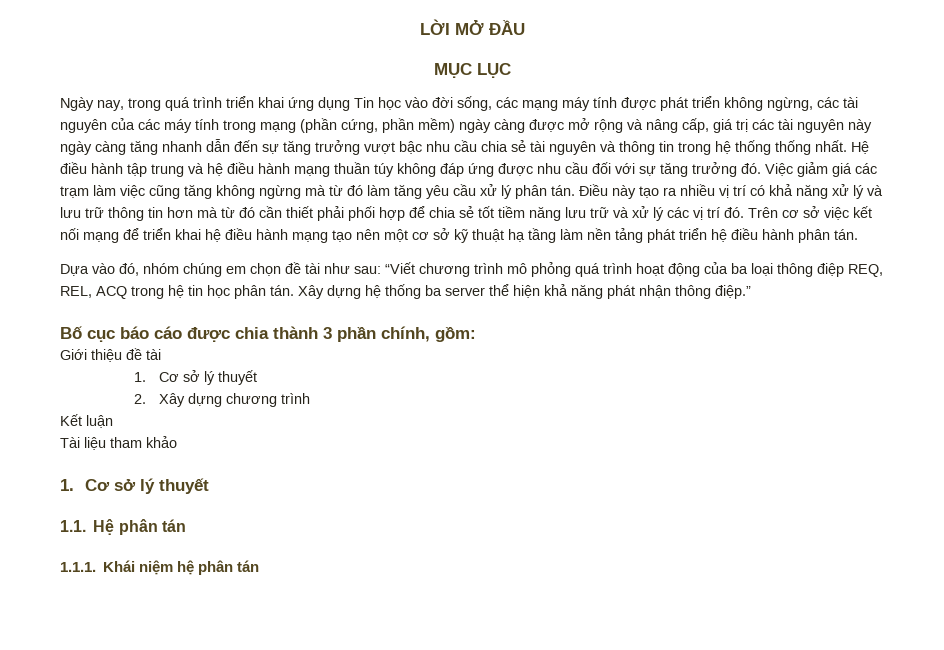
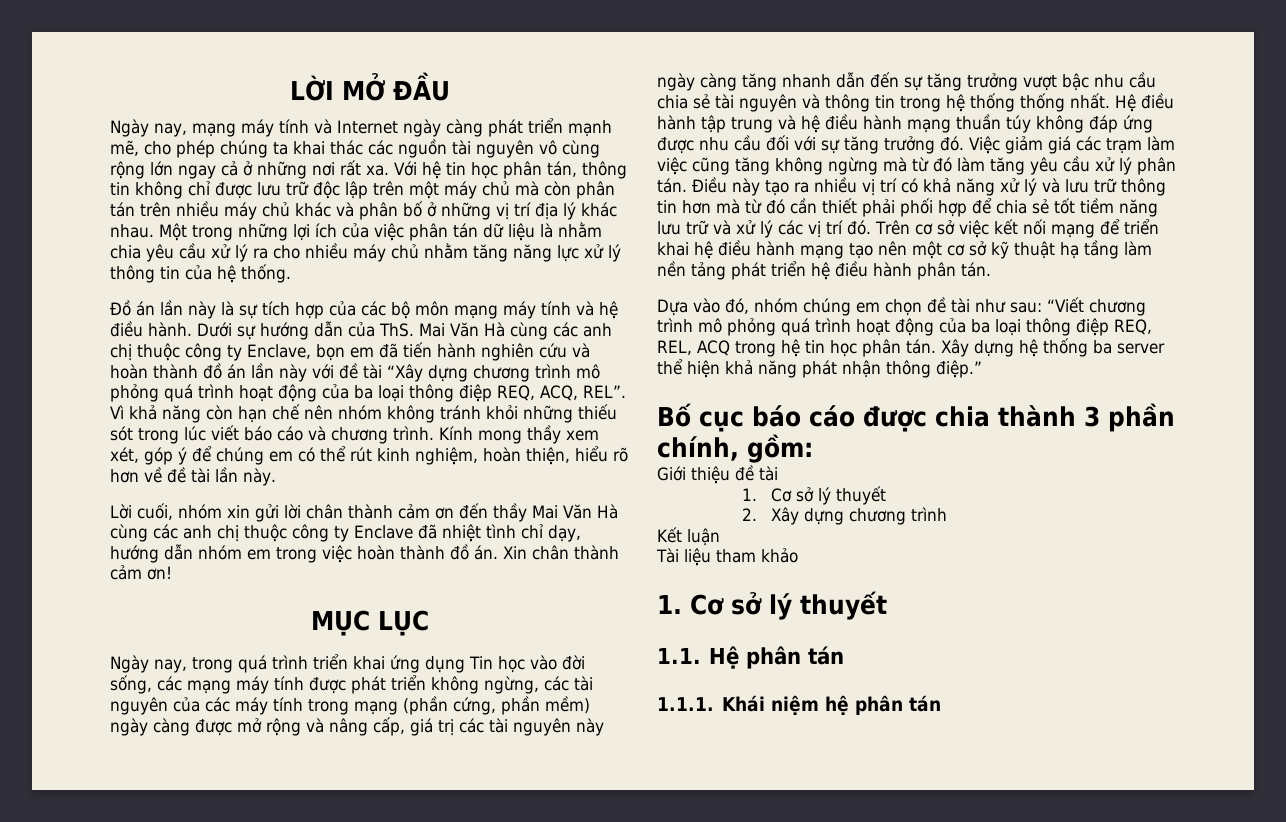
(525, 27) none -> [110,118,612,137] [110,139,600,158] [110,160,627,179] [110,181,615,199] [110,201,617,220] [110,222,602,241] [110,243,621,262] [110,264,291,283] [110,300,618,319] [110,321,612,340] [110,342,590,361] [110,363,600,382] [110,384,626,402] [110,404,617,423] [110,425,599,444] [110,446,628,465] [110,467,276,486] [110,503,618,522] [110,524,581,542] [110,544,619,563] [110,565,172,580] // Ngày nay, mạng máy tính và Internet ngày càng phát triển mạnh mẽ, cho phép chúng ta khai thác các nguồn tài nguyên vô cùng rộng lớn ngay cả ở những nơi rất xa. Với hệ tin học phân tán, thông tin không chỉ được lưu trữ độc lập trên một máy chủ mà còn phân tán trên nhiều máy chủ khác và phân bố ở những vị trí địa lý khác nhau. Một trong những lợi ích của việc phân tán dữ liệu là nhằm chia yêu cầu xử lý ra cho nhiều máy chủ nhằm tăng năng lực xử lý thông tin của hệ thống. // Đồ án lần này là sự tích hợp của các bộ môn mạng máy tính và hệ điều hành. Dưới sự hướng dẫn của ThS. Mai Văn Hà cùng các anh chị thuộc công ty Enclave, bọn em đã tiến hành nghiên cứu và hoàn thành đồ án lần này với đề tài “Xây dựng chương trình mô phỏng quá trình hoạt động của ba loại thông điệp REQ, ACQ, REL”. Vì khả năng còn hạn chế nên nhóm không tránh khỏi những thiếu sót trong lúc viết báo cáo và chương trình. Kính mong thầy xem xét, góp ý để chúng em có thể rút kinh nghiệm, hoàn thiện, hiểu rõ hơn về đề tài lần này. // Lời cuối, nhóm xin gửi lời chân thành cảm ơn đến thầy Mai Văn Hà cùng các anh chị thuộc công ty Enclave đã nhiệt tình chỉ dạy, hướng dẫn nhóm em trong việc hoàn thành đồ án. Xin chân thành cảm ơn!

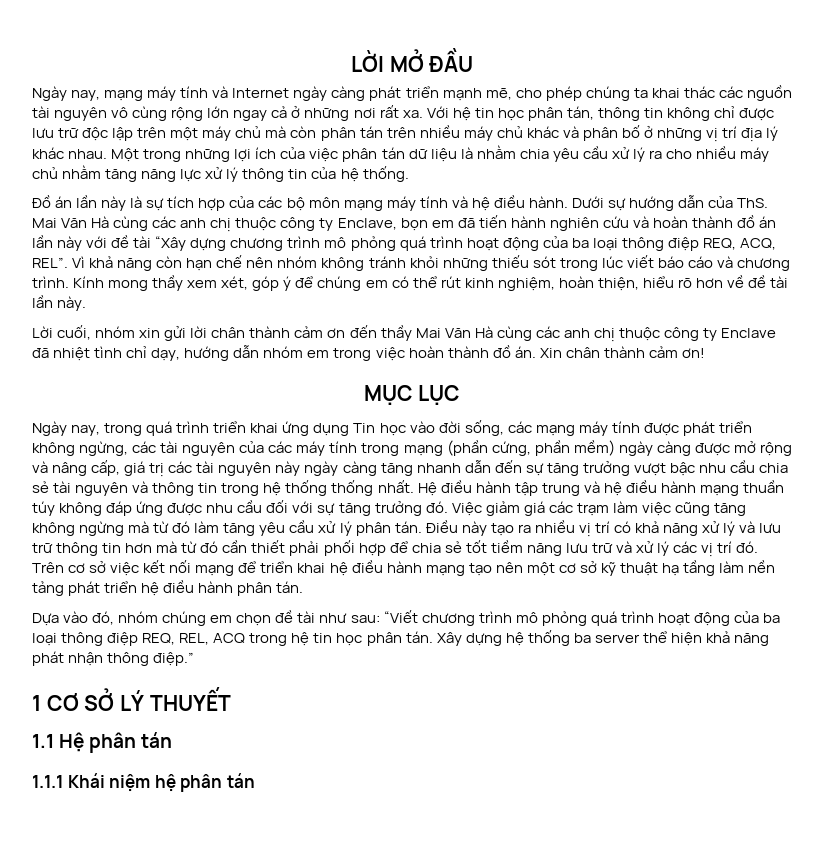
[657,403,1175,432] [657,434,813,463] [657,465,778,484] [742,486,886,505] [742,507,947,525] [657,527,720,546] [656,548,798,566] [657,591,888,620] [657,647,701,664] Bố cục báo cáo được chia thành 3 phần chính, gồm: // Giới thiệu đề tài // 1. Cơ sở lý thuyết // 2. Xây dựng chương trình // Kết luận // Tài liệu tham khảo // 1. Cơ sở lý thuyết // 1.1. -> [32,687,231,711] [32,734,54,748] 1 CƠ SỞ LÝ THUYẾT // 1.1
[657,697,714,711] 1.1.1. -> [32,775,63,788] 1.1.1

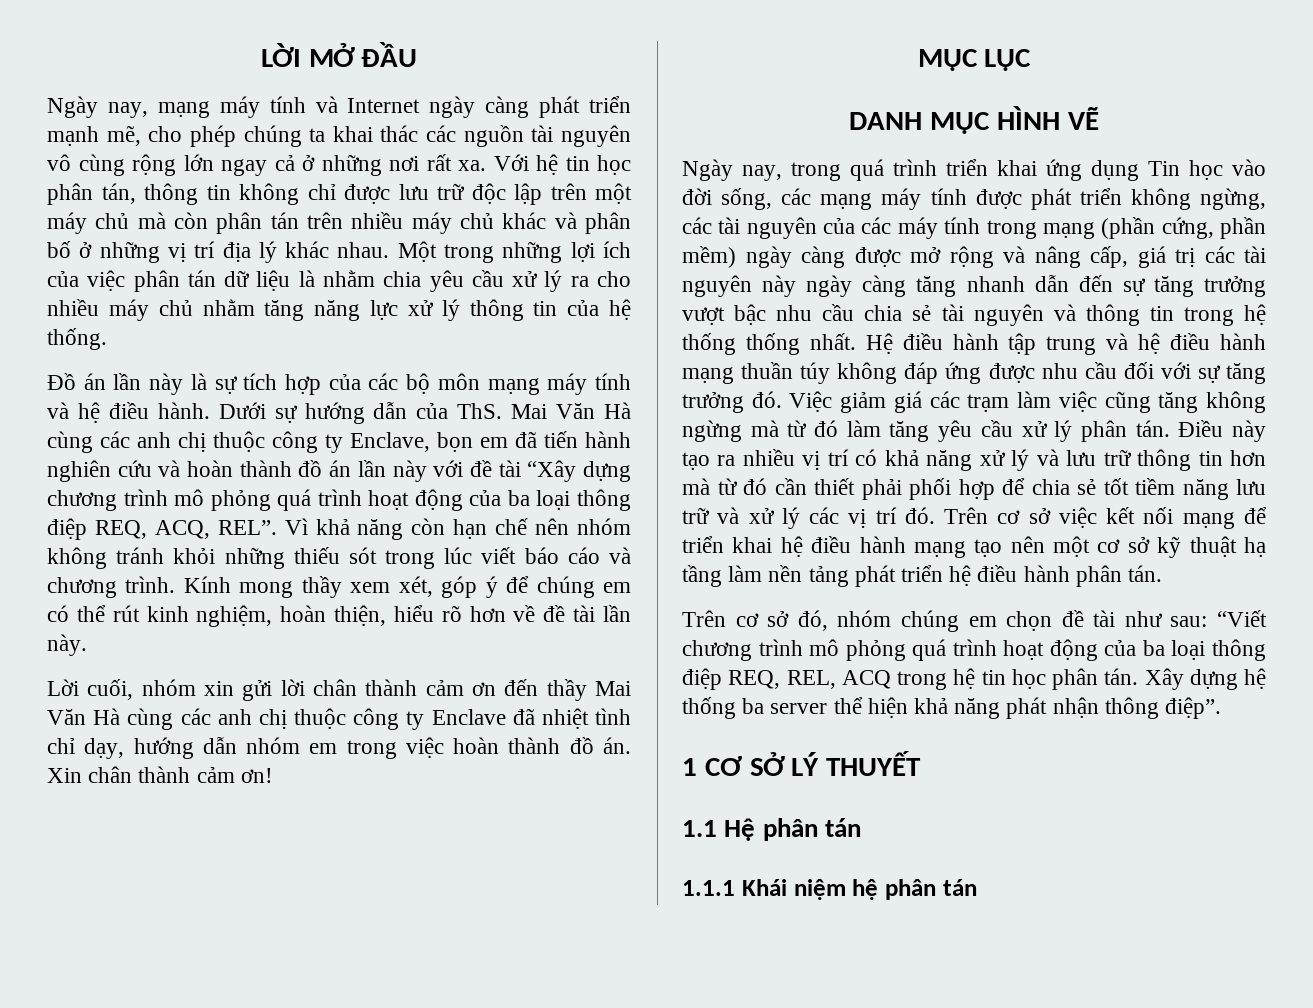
(461, 395) none -> [849,106,1099,134] // DANH MỤC HÌNH VẼ
[32,611,89,626] Dựa vào -> [682,610,790,627] Trên cơ sở
[153,652,195,666] điệp.” -> [1165,697,1222,719] điệp”.

